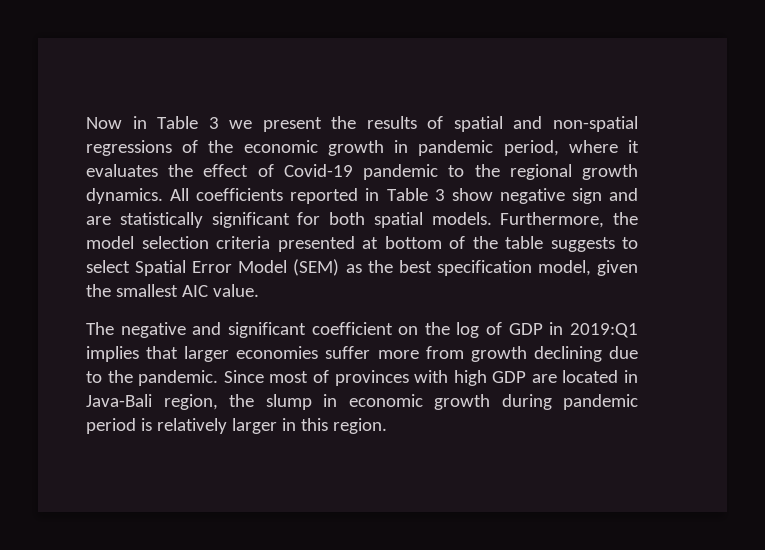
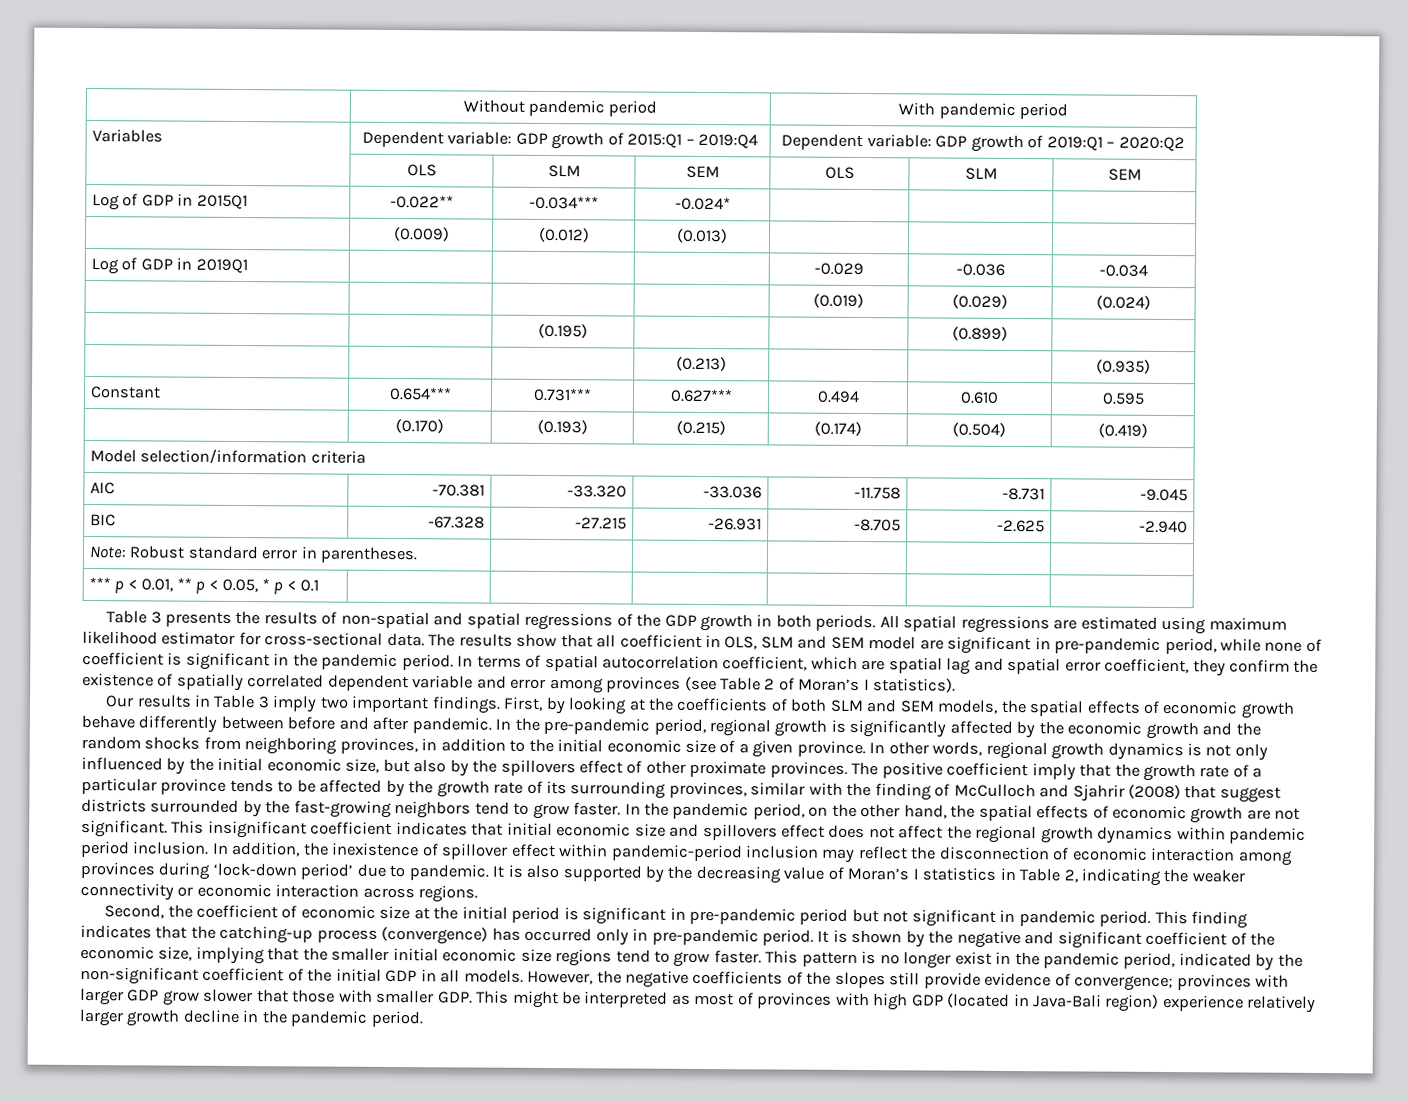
[86,116,639,132] [86,140,639,156] [86,164,638,180] [86,188,639,204] [86,212,638,228] [86,236,638,252] [86,259,639,276] [86,284,259,297] [86,322,638,338] [86,346,638,362] [86,370,264,386] Now in Table 3 we present the results of spatial and non-spatial regressions of the economic growth in pandemic period, where it evaluates the effect of Covid-19 pandemic to the regional growth dynamics. All coefficients reported in Table 3 show negative sign and are statistically significant for both spatial models. Furthermore, the model selection criteria presented at bottom of the table suggests to select Spatial Error Model (SEM) as the best specification model, given the smallest AIC value. // The negative and significant coefficient on the log of GDP in 2019:Q1 implies that larger economies suffer more from growth declining due to the pandemic. Since -> [462,99,658,117] [898,102,1068,120] [92,129,164,143] [361,130,759,150] [781,133,1185,153] [406,164,437,177] [547,164,581,178] [685,165,720,179] [824,166,855,179] [964,167,998,180] [1107,168,1142,181] [92,193,248,211] [389,194,454,209] [529,195,599,210] [674,196,731,211] [392,226,450,242] [537,227,590,243] [676,228,728,244] [91,257,248,275] [813,262,864,276] [955,263,1005,276] [1099,264,1148,277] [813,293,864,309] [952,294,1008,309] [1096,295,1151,310] [538,323,588,339] [952,326,1008,341] [676,356,727,372] [1096,359,1151,374] [90,386,162,399] [388,386,452,401] [533,387,592,402] [669,388,733,403] [816,390,860,404] [960,391,999,404] [1101,392,1145,405] [395,419,445,434] [536,419,588,435] [675,420,726,436] [813,421,862,437] [952,422,1006,437] [1097,423,1148,438] [90,448,366,465] [90,482,116,495] [431,484,485,497] [566,485,627,498] [702,485,762,499] [853,486,901,500] [1001,487,1045,501] [1139,488,1188,502] [90,514,117,527] [427,516,485,529] [574,517,627,530] [707,518,762,531] [853,518,901,532] [996,519,1045,533] [1138,520,1188,534] [89,545,419,564] [89,577,320,595] [106,610,1287,635] [82,630,1322,655] [82,651,1319,677] [82,672,957,694] [105,694,1295,719] [81,714,1261,740] [81,735,1268,761] [81,756,1263,782] [81,777,1281,803] [81,798,1301,824] [81,819,1307,845] [81,840,1293,866] [80,861,1245,886] [80,882,479,903] [104,904,1249,929] [80,924,1276,949] [80,945,1303,971] [80,966,1290,992] [80,987,691,1009] | Without pandemic period | With pandemic period // Variables | Dependent variable: GDP growth of 2015:Q1 – 2019:Q4 | Dependent variable: GDP growth of 2019:Q1 – 2020:Q2 // | OLS | SLM | SEM | OLS | SLM | SEM // Log of GDP in 2015Q1 | -0.022** | -0.034*** | -0.024* | | | // | (0.009) | (0.012) | (0.013) | | | // Log of GDP in 2019Q1 | | | | -0.029 | -0.036 | -0.034 // | | | | (0.019) | (0.029) | (0.024) // | | (0.195) | | | (0.899) | // | | | (0.213) | | | (0.935) // Constant | 0.654*** | 0.731*** | 0.627*** | 0.494 | 0.610 | 0.595 // | (0.170) | (0.193) | (0.215) | (0.174) | (0.504) | (0.419) // Model selection/information criteria // AIC | -70.381 | -33.320 | -33.036 | -11.758 | -8.731 | -9.045 // BIC | -67.328 | -27.215 | -26.931 | -8.705 | -2.625 | -2.940 // Note: Robust standard error in parentheses. | | | | | // *** p < 0.01, ** p < 0.05, * p < 0.1 | | | | | | // Table 3 presents the results of non-spatial and spatial regressions of the GDP growth in both periods. All spatial regressions are estimated using maximum likelihood estimator for cross-sectional data. The results show that all coefficient in OLS, SLM and SEM model are significant in pre-pandemic period, while none of coefficient is significant in the pandemic period. In terms of spatial autocorrelation coefficient, which are spatial lag and spatial error coefficient, they confirm the existence of spatially correlated dependent variable and error among provinces (see Table 2 of Moran’s I statistics). // Our results in Table 3 imply two important findings. First, by looking at the coefficients of both SLM and SEM models, the spatial effects of economic growth behave differently between before and after pandemic. In the pre-pandemic period, regional growth is significantly affected by the economic growth and the random shocks from neighboring provinces, in addition to the initial economic size of a given province. In other words, regional growth dynamics is not only influenced by the initial economic size, but also by the spillovers effect of other proximate provinces. The positive coefficient imply that the growth rate of a particular province tends to be affected by the growth rate of its surrounding provinces, similar with the finding of McCulloch and Sjahrir (2008) that suggest districts surrounded by the fast-growing neighbors tend to grow faster. In the pandemic period, on the other hand, the spatial effects of economic growth are not significant. This insignificant coefficient indicates that initial economic size and spillovers effect does not affect the regional growth dynamics within pandemic period inclusion. In addition, the inexistence of spillover effect within pandemic-period inclusion may reflect the disconnection of economic interaction among provinces during ‘lock-down period’ due to pandemic. It is also supported by the decreasing value of Moran’s I statistics in Table 2, indicating the weaker connectivity or economic interaction across regions. // Second, the coefficient of economic size at the initial period is significant in pre-pandemic period but not significant in pandemic period. This finding indicates that the catching-up process (convergence) has occurred only in pre-pandemic period. It is shown by the negative and significant coefficient of the economic size, implying that the smaller initial economic size regions tend to grow faster. This pattern is no longer exist in the pandemic period, indicated by the non-significant coefficient of the initial GDP in all models. However, the negative coefficients of the slopes still provide evidence of convergence; provinces with larger GDP grow slower that those with smaller GDP. This might be interpreted as
[531,370,638,383] [86,394,638,410] [86,418,387,434] are located in Java-Bali region, the slump in economic growth during pandemic period is relatively larger in this region. -> [947,993,1317,1013] [79,1008,424,1028] (located in Java-Bali region) experience relatively larger growth decline in the pandemic period.

